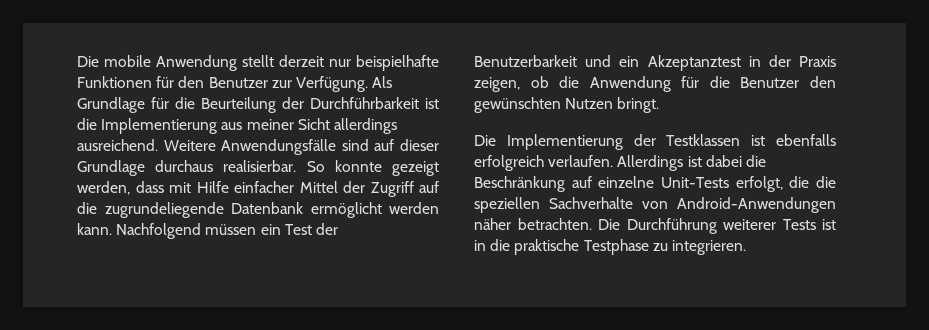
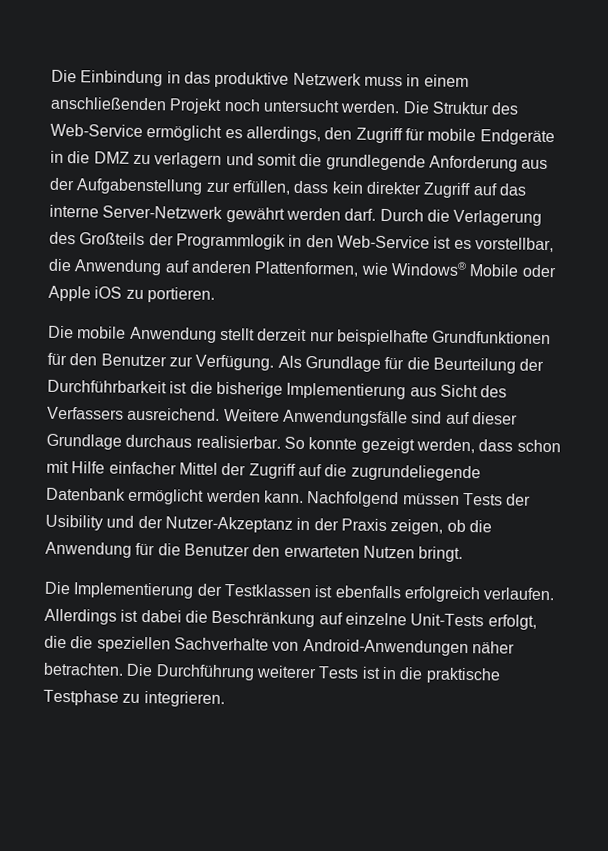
[77,56,99,67] Die -> [51,69,469,88] [50,96,520,115] [50,123,555,146] [50,150,549,172] [49,177,527,199] [49,204,543,226] [49,231,554,253] [48,258,557,278] [48,285,215,303] [48,325,74,339] Die Einbindung in das produktive Netzwerk muss in einem anschließenden Projekt noch untersucht werden. Die Struktur des Web-Service ermöglicht es allerdings, den Zugriff für mobile Endgeräte in die DMZ zu verlagern und somit die grundlegende Anforderung aus der Aufgabenstellung zur erfüllen, dass kein direkter Zugriff auf das interne Server-Netzwerk gewährt werden darf. Durch die Verlagerung des Großteils der Programmlogik in den Web-Service ist es vorstellbar, die Anwendung auf anderen Plattenformen, wie Windows® Mobile oder Apple iOS zu portieren. // Die
[77,76,152,88] Funktionen -> [432,330,552,345] Grundfunktionen
(97, 124) none -> [215,381,283,398] bisherige
[246,118,397,134] meiner Sicht allerdings -> [439,384,508,398] [47,406,124,420] Sicht des Verfassers
(164, 187) none -> [516,439,561,453] schon
[260,223,338,235] [474,55,741,71] ein Test der Benutzerbarkeit und ein Akzeptanztest -> [462,492,532,506] [45,514,293,533] Tests der Usibility und der Nutzer-Akzeptanz
[474,97,561,113] gewünschten -> [283,545,360,558] erwarteten

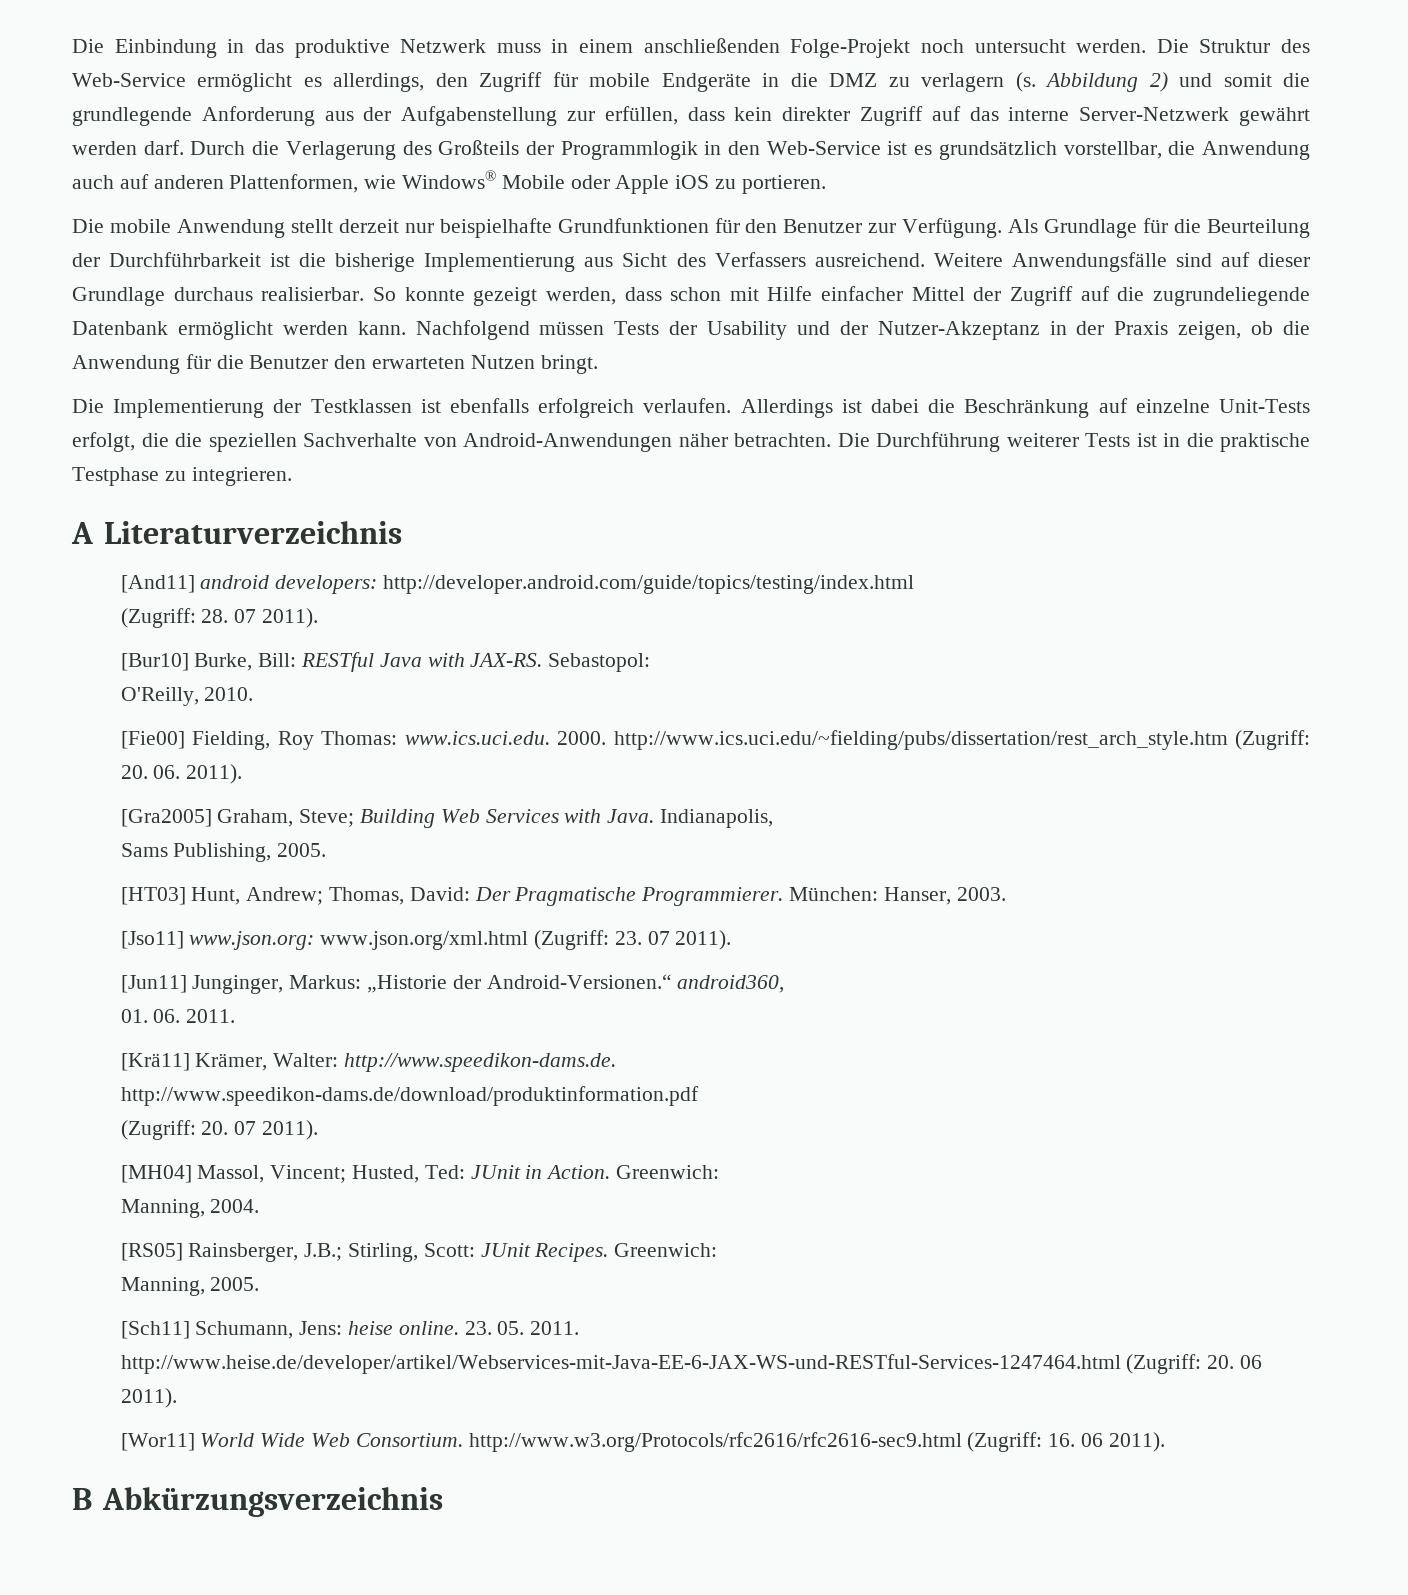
[169,98,223,114] Projekt -> [790,39,911,58] Folge-Projekt
(223, 160) none -> [1015,72,1168,92] (s. Abbildung 2)
(472, 244) none -> [938,141,1057,160] grundsätzlich
(163, 267) none -> [72,175,114,189] auch
[45,514,103,531] Usibility -> [707,321,788,340] Usability
(225, 699) none -> [71,521,402,544] [120,575,914,594] [120,608,318,628] [120,652,651,672] [120,687,254,706] [120,730,1310,750] [120,764,243,784] [120,809,773,828] [120,843,327,862] [120,887,1006,906] [120,930,732,950] [120,974,785,994] [120,1009,236,1023] [120,1053,616,1072] [120,1086,699,1106] [120,1120,318,1140] [120,1165,719,1183] [120,1199,260,1218] [120,1243,718,1262] [120,1277,260,1296] [120,1321,580,1339] [120,1354,1262,1374] [120,1388,177,1408] [120,1432,1165,1452] [72,1487,443,1517] // A Literaturverzeichnis // [And11] android developers: http://developer.android.com/guide/topics/testing/index.html // (Zugriff: 28. 07 2011). // [Bur10] Burke, Bill: RESTful Java with JAX-RS. Sebastopol: // O'Reilly, 2010. // [Fie00] Fielding, Roy Thomas: www.ics.uci.edu. 2000. http://www.ics.uci.edu/~fielding/pubs/dissertation/rest_arch_style.htm (Zugriff: 20. 06. 2011). // [Gra2005] Graham, Steve; Building Web Services with Java. Indianapolis, // Sams Publishing, 2005. // [HT03] Hunt, Andrew; Thomas, David: Der Pragmatische Programmierer. München: Hanser, 2003. // [Jso11] www.json.org: www.json.org/xml.html (Zugriff: 23. 07 2011). // [Jun11] Junginger, Markus: „Historie der Android-Versionen.“ android360, // 01. 06. 2011. // [Krä11] Krämer, Walter: http://www.speedikon-dams.de. // http://www.speedikon-dams.de/download/produktinformation.pdf // (Zugriff: 20. 07 2011). // [MH04] Massol, Vincent; Husted, Ted: JUnit in Action. Greenwich: // Manning, 2004. // [RS05] Rainsberger, J.B.; Stirling, Scott: JUnit Recipes. Greenwich: // Manning, 2005. // [Sch11] Schumann, Jens: heise online. 23. 05. 2011. http://www.heise.de/developer/artikel/Webservices-mit-Java-EE-6-JAX-WS-und-RESTful-Services-1247464.html (Zugriff: 20. 06 2011). // [Wor11] World Wide Web Consortium. http://www.w3.org/Protocols/rfc2616/rfc2616-sec9.html (Zugriff: 16. 06 2011). // B Abkürzungsverzeichnis

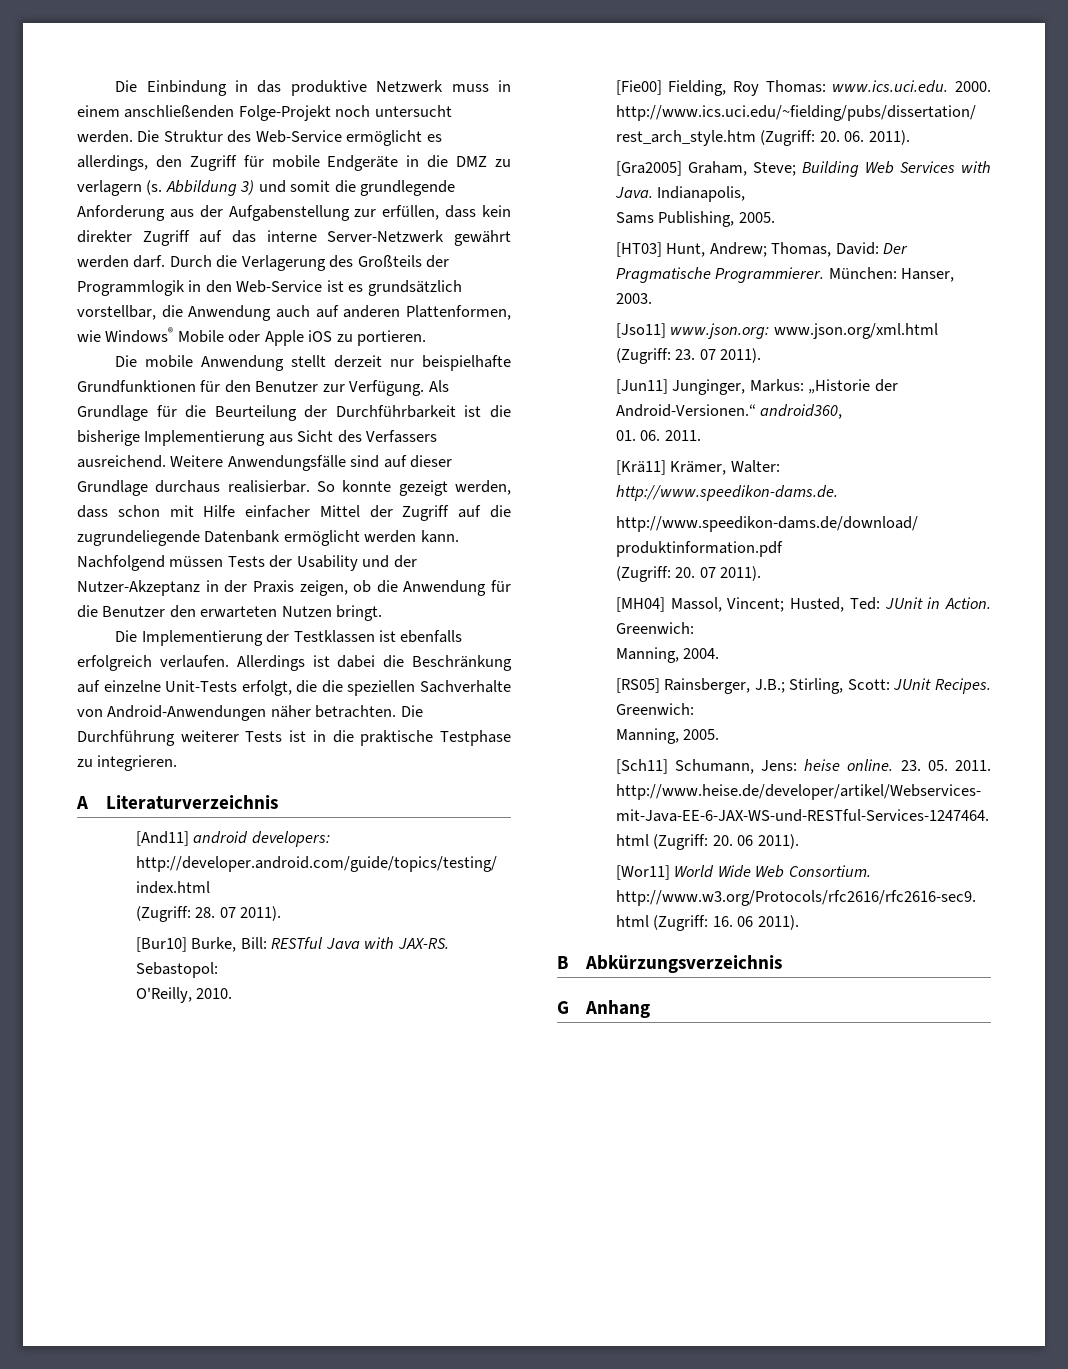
[1149,72,1168,92] 2) -> [240,180,255,195] 3)
(443, 1502) none -> [557,1000,651,1018] // G Anhang

